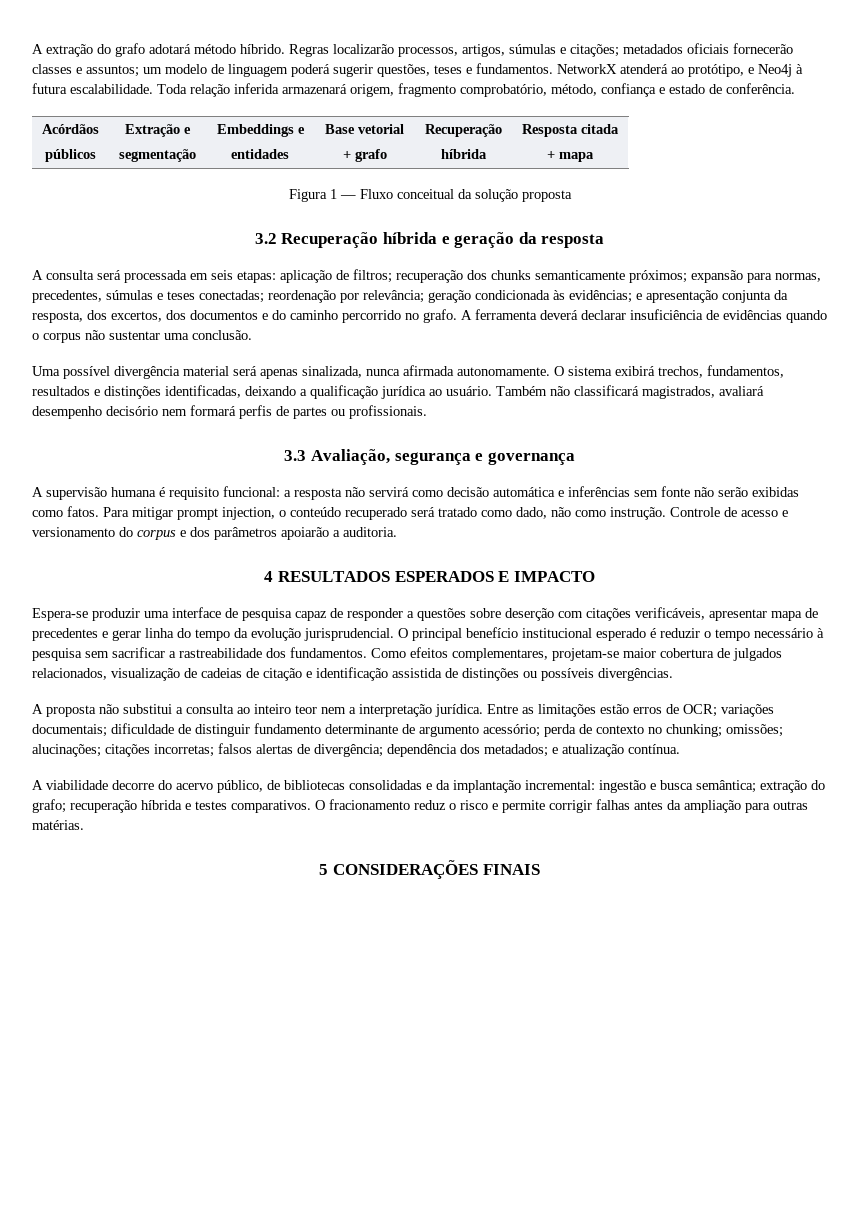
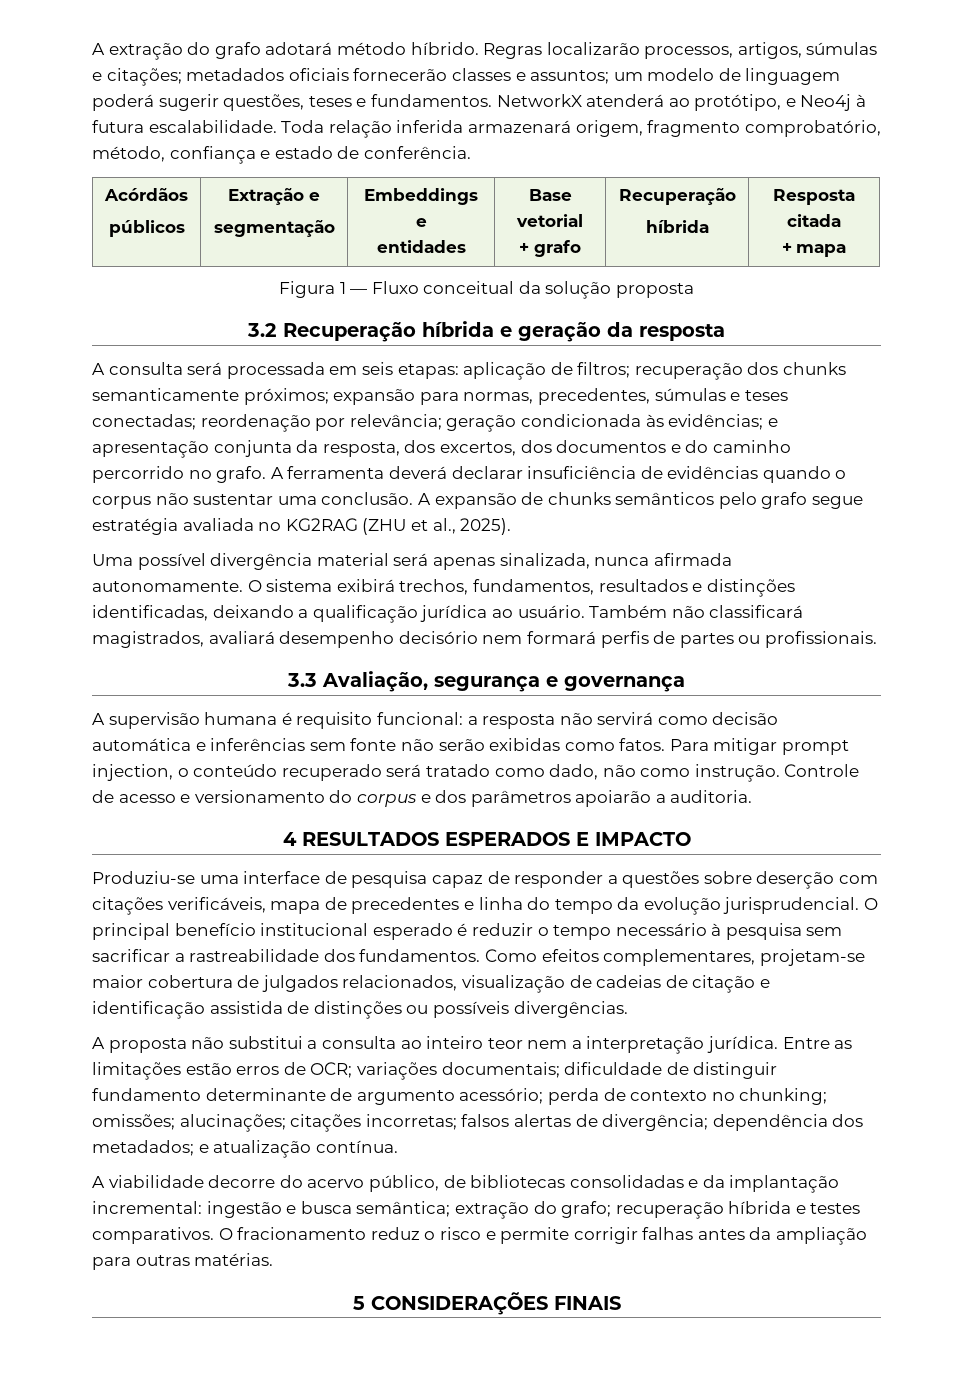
(252, 335) none -> [417,492,864,509] [92,518,512,535] A expansão de chunks semânticos pelo grafo segue estratégia avaliada no KG2RAG (ZHU et al., 2025).
[32,608,140,621] Espera-se produzir -> [92,871,195,884] Produziu-se
[709,609,767,621] apresentar -> (266, 905) none
[112,630,141,641] gerar -> (474, 905) none

